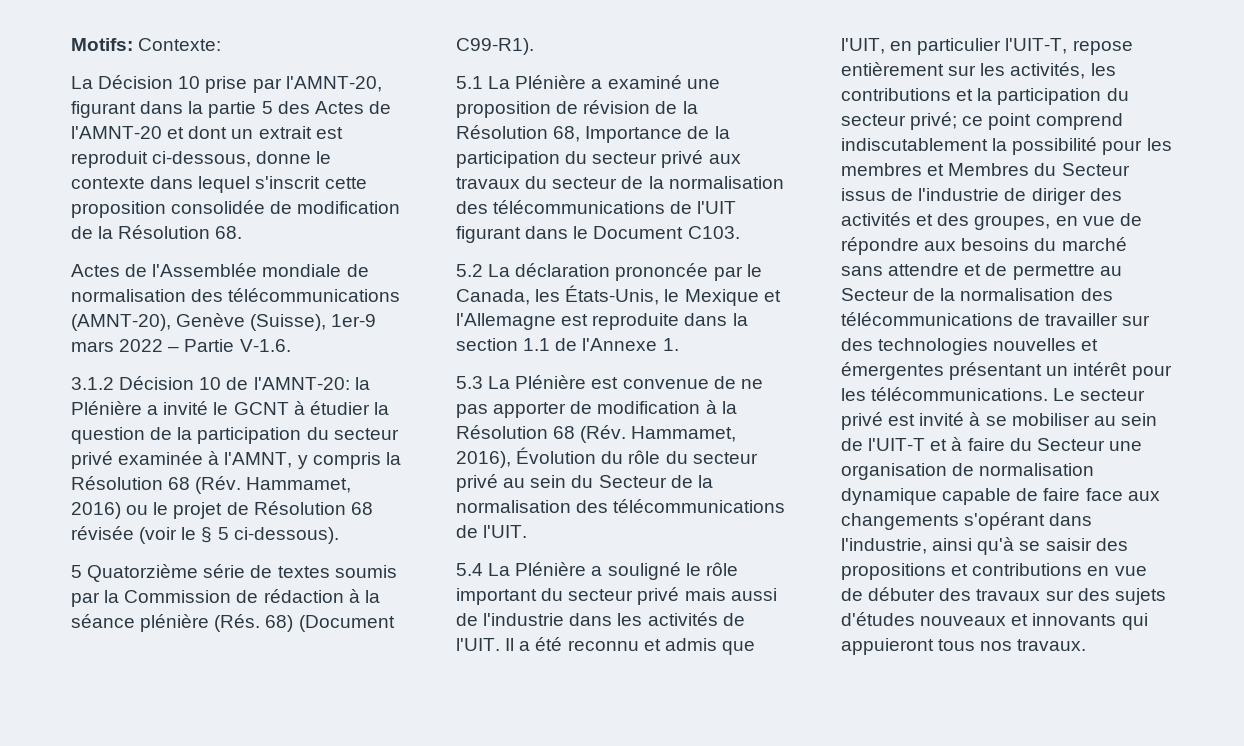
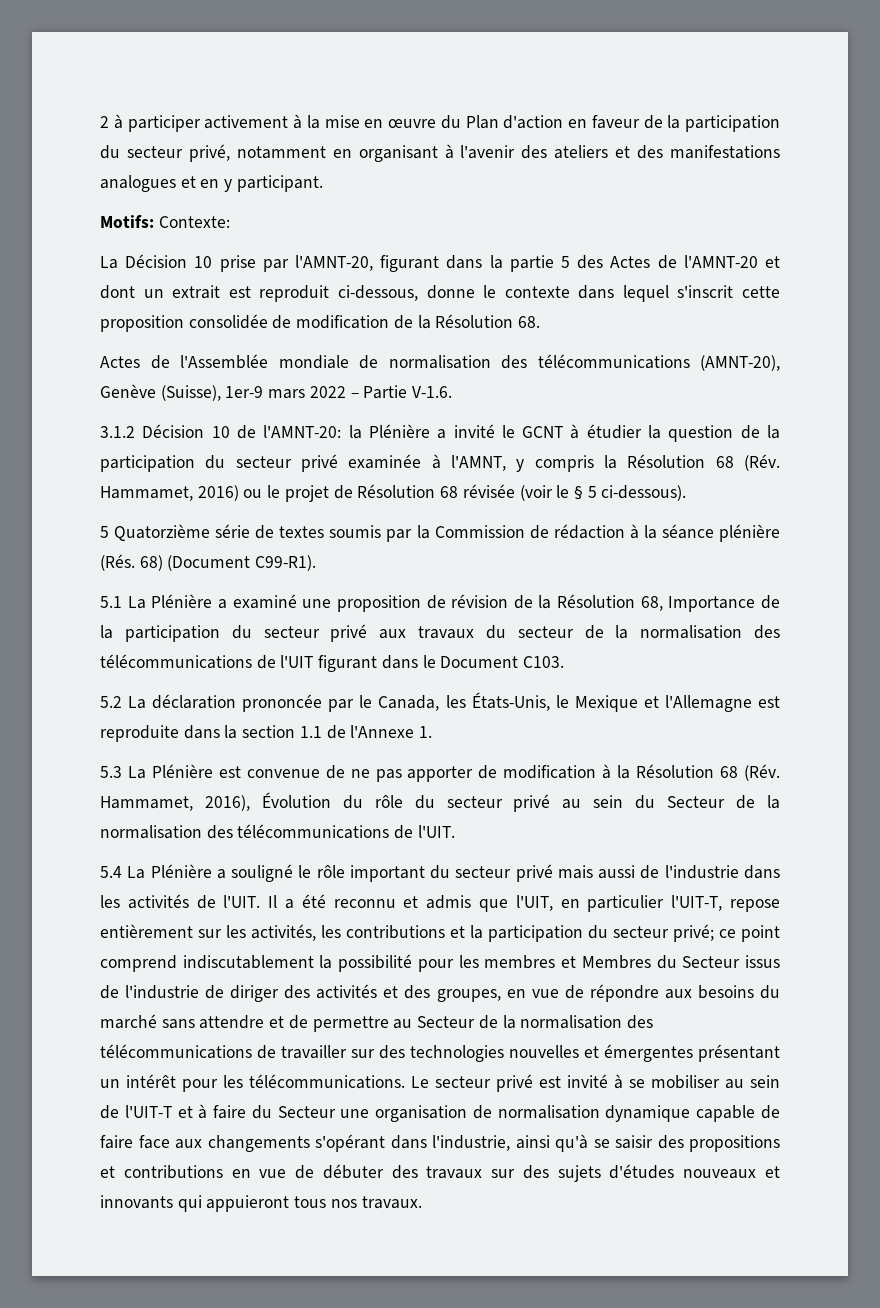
(71, 44) none -> [100,114,780,132] [100,144,780,162] [100,175,323,192] 2 à participer activement à la mise en œuvre du Plan d'action en faveur de la participation du secteur privé, notamment en organisant à l'avenir des ateliers et des manifestations analogues et en y participant. //

